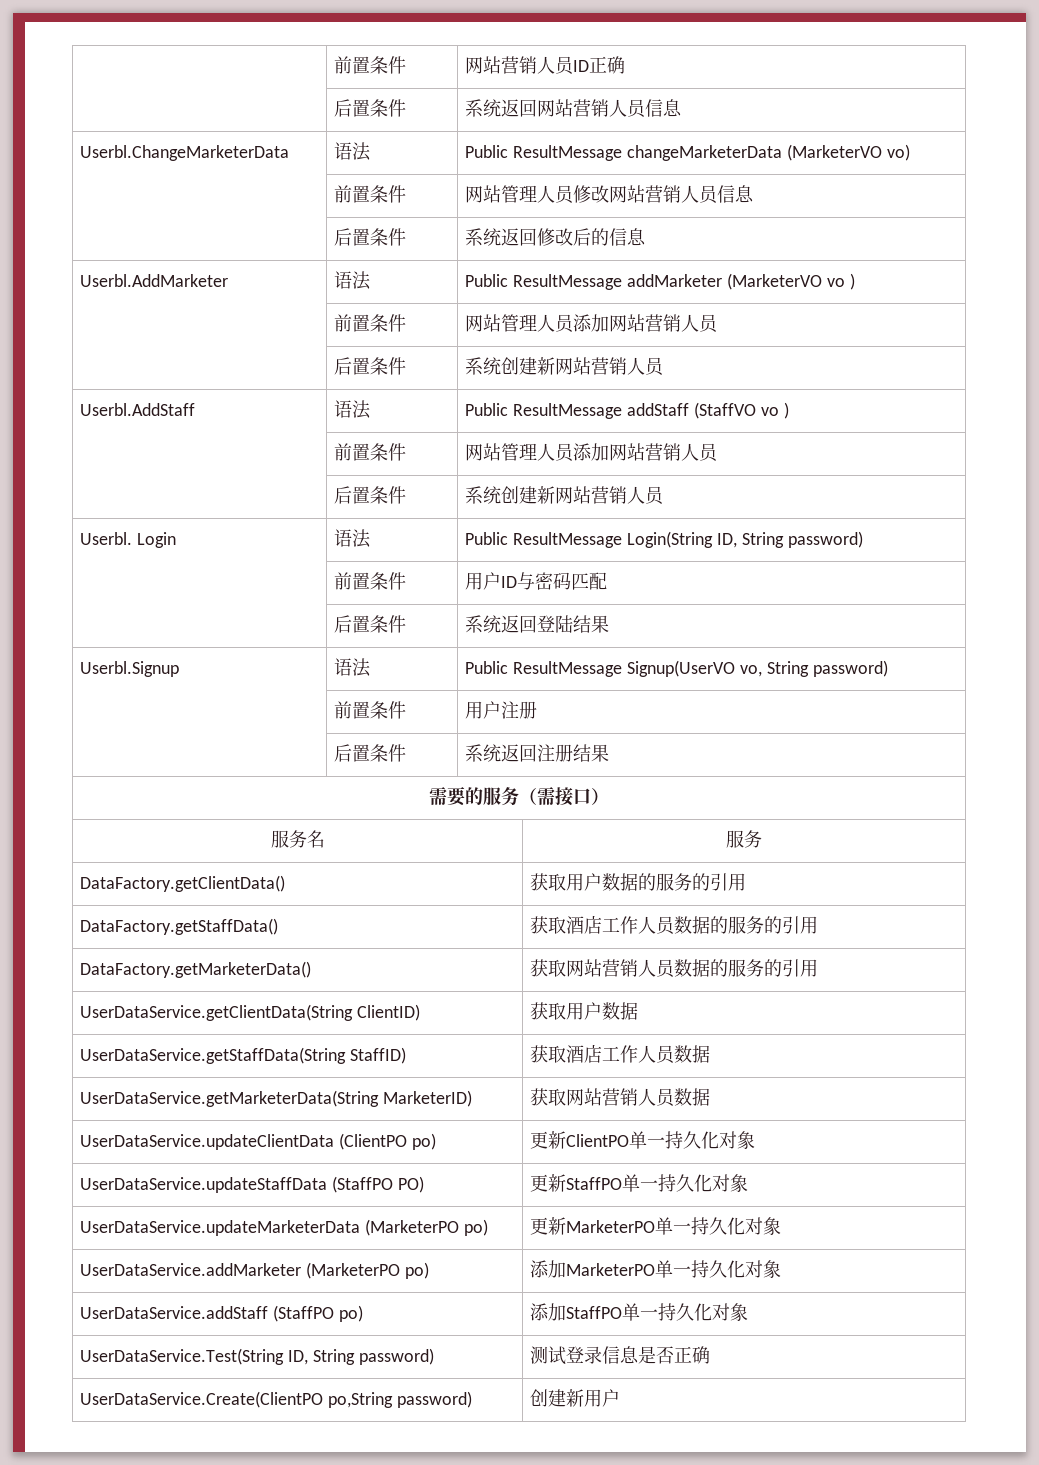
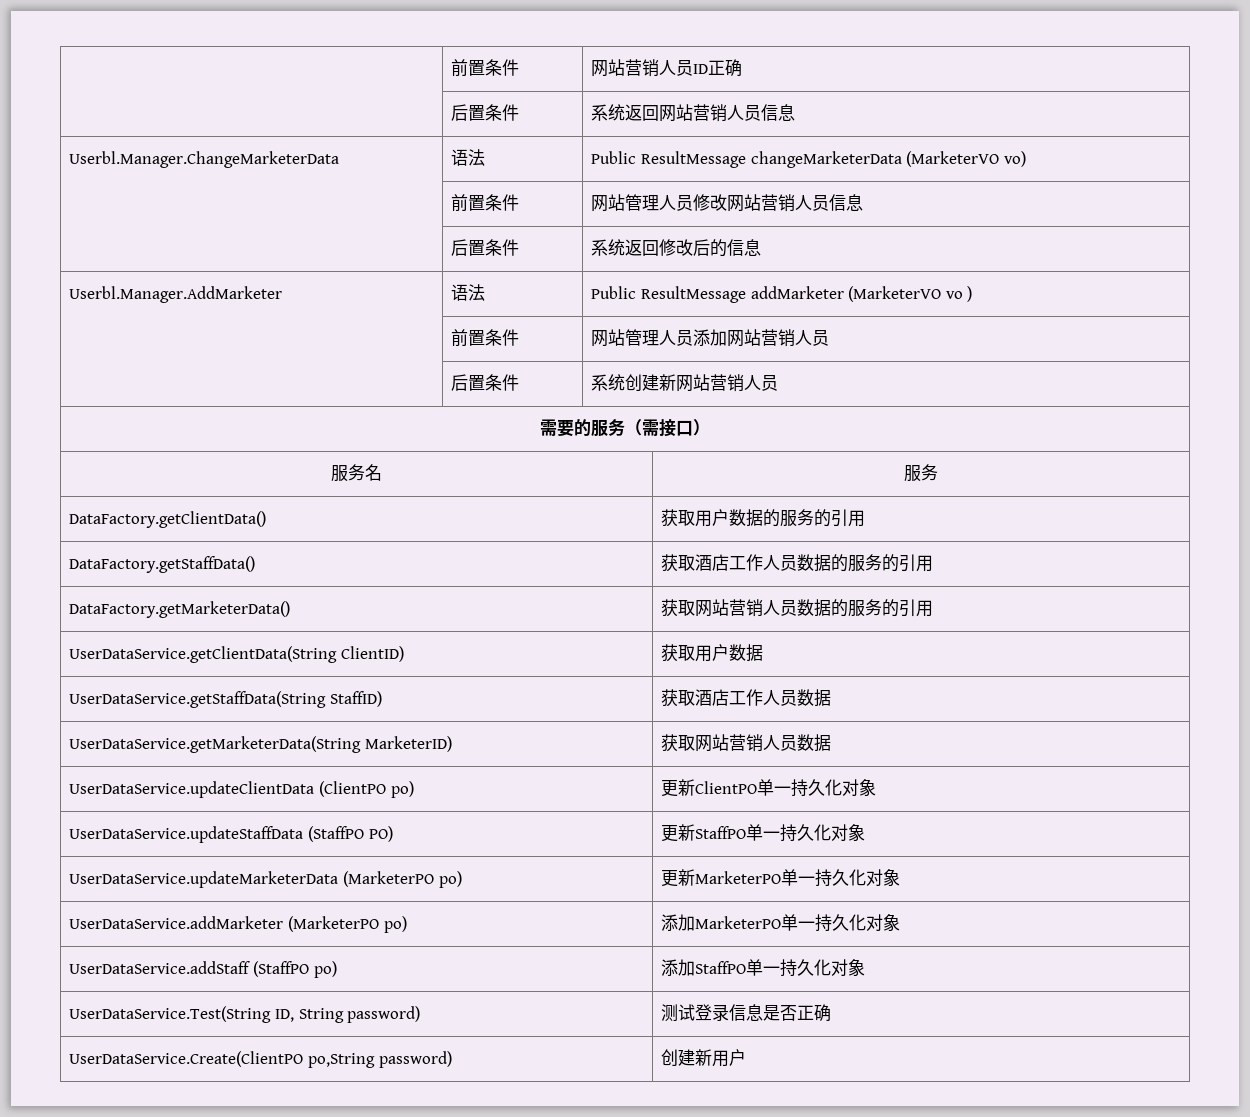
[80,145,290,161] Userbl.ChangeMarketerData -> [69,151,340,168] Userbl.Manager.ChangeMarketerData
[80,274,229,287] Userbl.AddMarketer -> [69,286,283,303] Userbl.Manager.AddMarketer
[80,403,196,416] [334,400,372,419] [465,402,789,419] [334,443,407,461] [465,443,720,462] [334,486,407,504] [465,486,666,505] [80,532,177,548] [334,529,372,548] [465,531,863,548] [334,572,407,590] [465,572,608,590] [334,615,407,633] [465,615,610,633] [80,661,180,677] [334,658,372,677] [465,660,888,677] [334,701,407,719] [465,701,538,719] [334,744,407,762] [465,744,610,762] // Userbl.AddStaff | 语法 | Public ResultMessage addStaff (StaffVO vo ) // | 前置条件 | 网站管理人员添加网站营销人员 // | 后置条件 | 系统创建新网站营销人员 // Userbl. Login | 语法 | Public ResultMessage Login(String ID, String password) // | 前置条件 | 用户ID与密码匹配 // | 后置条件 | 系统返回登陆结果 // Userbl.Signup | 语法 | Public ResultMessage Signup(UserVO vo, String password) // | 前置条件 | 用户注册 // | 后置条件 | 系统返回注册结果 -> (779, 383) none

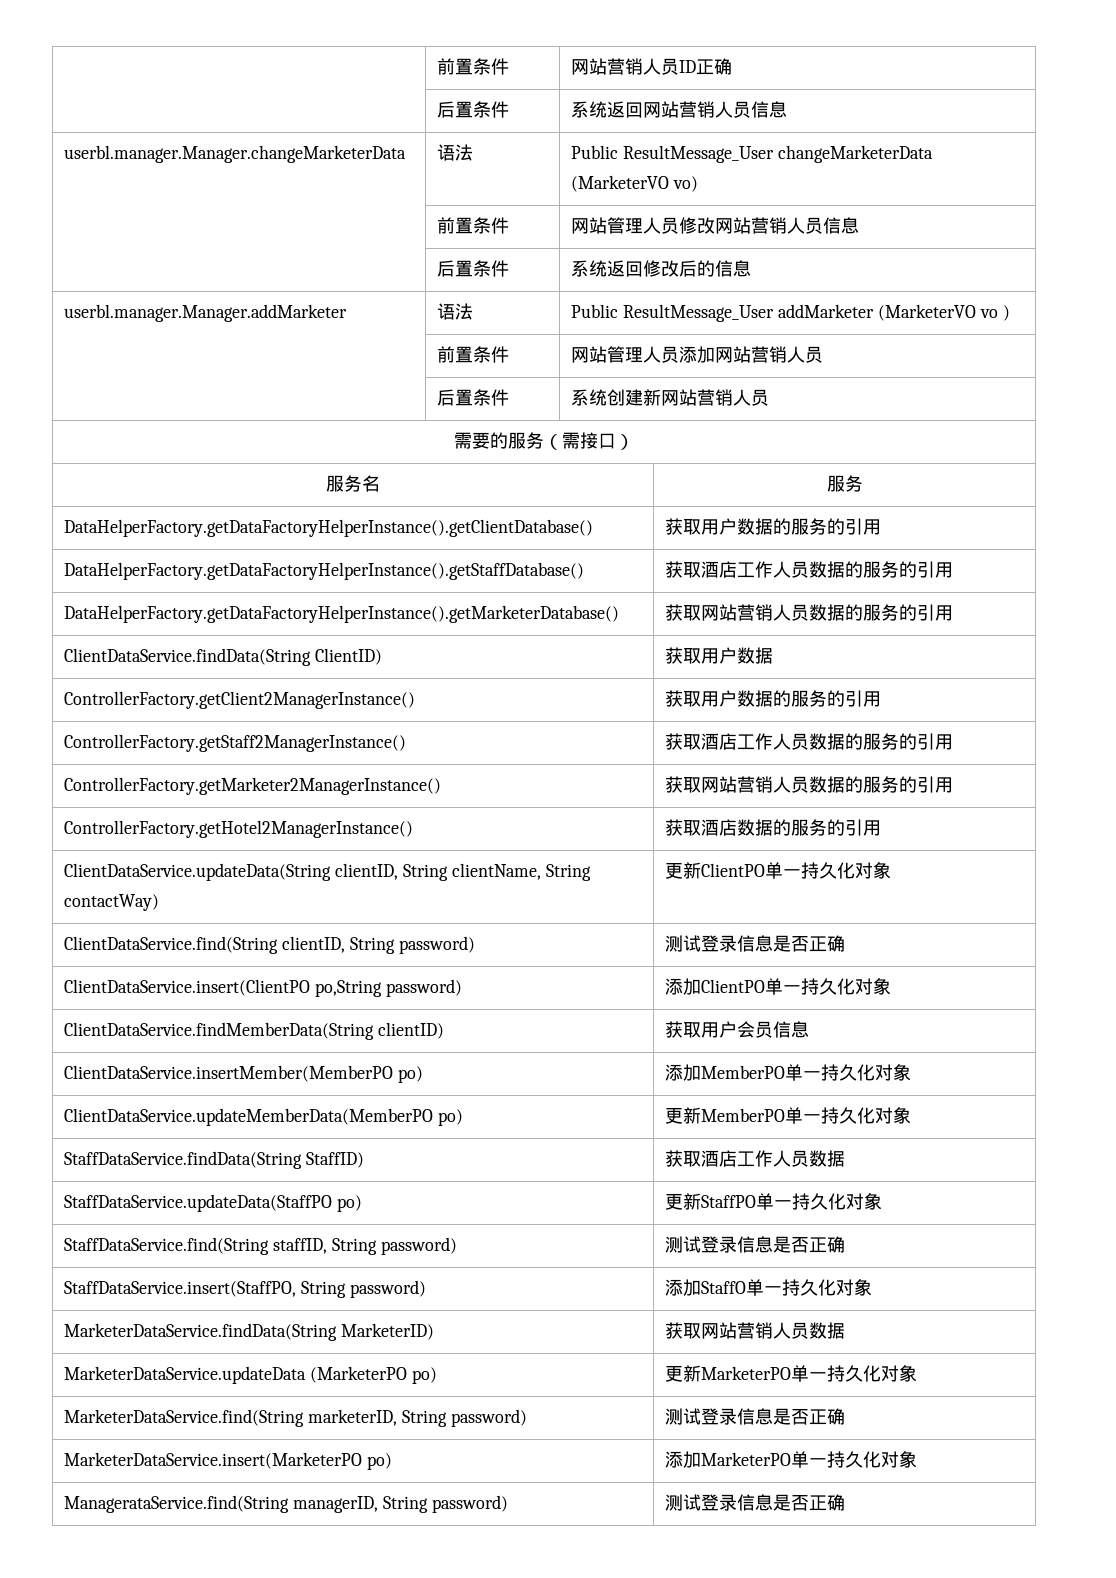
[69,151,340,168] [451,149,486,166] [591,151,747,168] Userbl.Manager.ChangeMarketerData | 语法 | Public ResultMessage -> [64,145,407,163] [437,144,474,161] [571,145,775,163] userbl.manager.Manager.changeMarketerData | 语法 | Public ResultMessage_User
[69,286,283,303] [451,284,486,301] [591,286,747,303] Userbl.Manager.AddMarketer | 语法 | Public ResultMessage -> [64,304,348,322] [437,303,474,320] [571,304,775,322] userbl.manager.Manager.addMarketer | 语法 | Public ResultMessage_User
[69,511,267,528] [661,509,866,527] [69,556,256,573] [661,554,934,572] [69,601,291,618] [661,599,934,617] [69,646,338,663] DataFactory.getClientData() | 获取用户数据的服务的引用 // DataFactory.getStaffData() | 获取酒店工作人员数据的服务的引用 // DataFactory.getMarketerData() | 获取网站营销人员数据的服务的引用 // UserDataService.getClientData(String -> [64,519,594,537] [665,518,882,535] [64,562,585,580] [665,561,954,578] [64,605,620,623] [665,604,954,621] [64,648,312,666] DataHelperFactory.getDataFactoryHelperInstance().getClientDatabase() | 获取用户数据的服务的引用 // DataHelperFactory.getDataFactoryHelperInstance().getStaffDatabase() | 获取酒店工作人员数据的服务的引用 // DataHelperFactory.getDataFactoryHelperInstance().getMarketerDatabase() | 获取网站营销人员数据的服务的引用 // ClientDataService.findData(String
[69,691,327,708] UserDataService.getStaffData(String -> [64,691,416,709] [665,690,882,707] [64,734,407,752] [665,733,954,750] [64,777,442,795] [665,776,954,793] [64,820,414,838] [665,819,882,836] [64,863,591,881] [64,894,160,911] [665,862,892,879] [64,936,476,954] [665,935,846,952] [64,979,463,997] [665,978,892,995] [64,1022,445,1040] [665,1021,810,1038] [64,1065,424,1083] [665,1064,912,1081] [64,1108,464,1126] [665,1107,912,1124] [64,1151,303,1169] ControllerFactory.getClient2ManagerInstance() | 获取用户数据的服务的引用 // ControllerFactory.getStaff2ManagerInstance() | 获取酒店工作人员数据的服务的引用 // ControllerFactory.getMarketer2ManagerInstance() | 获取网站营销人员数据的服务的引用 // ControllerFactory.getHotel2ManagerInstance() | 获取酒店数据的服务的引用 // ClientDataService.updateData(String clientID, String clientName, String contactWay) | 更新ClientPO单一持久化对象 // ClientDataService.find(String clientID, String password) | 测试登录信息是否正确 // ClientDataService.insert(ClientPO po,String password) | 添加ClientPO单一持久化对象 // ClientDataService.findMemberData(String clientID) | 获取用户会员信息 // ClientDataService.insertMember(MemberPO po) | 添加MemberPO单一持久化对象 // ClientDataService.updateMemberData(MemberPO po) | 更新MemberPO单一持久化对象 // StaffDataService.findData(String
[69,736,362,753] UserDataService.getMarketerData(String -> [64,1194,363,1212] [665,1193,883,1210] [64,1237,458,1255] [665,1236,846,1253] [64,1280,427,1298] [665,1279,873,1296] [64,1323,338,1341] StaffDataService.updateData(StaffPO po) | 更新StaffPO单一持久化对象 // StaffDataService.find(String staffID, String password) | 测试登录信息是否正确 // StaffDataService.insert(StaffPO, String password) | 添加StaffO单一持久化对象 // MarketerDataService.findData(String
[69,781,414,798] [661,779,877,797] [69,826,393,843] [661,824,866,842] [69,871,339,888] UserDataService.updateClientData (ClientPO po) | 更新ClientPO单一持久化对象 // UserDataService.updateStaffData (StaffPO PO) | 更新StaffPO单一持久化对象 // UserDataService.updateMarketerData -> [64,1366,307,1384] MarketerDataService.updateData
[69,916,407,933] [661,914,901,932] [69,961,337,978] [661,959,866,977] [69,1006,421,1023] [661,1004,832,1022] [69,1051,452,1068] [661,1049,747,1067] UserDataService.addMarketer (MarketerPO po) | 添加MarketerPO单一持久化对象 // UserDataService.addStaff (StaffPO po) | 添加StaffPO单一持久化对象 // UserDataService.Test(String ID, String password) | 测试登录信息是否正确 // UserDataService.Create(ClientPO po,String password) | 创建新用户 -> [64,1409,528,1427] [665,1408,846,1425] [64,1452,393,1470] [665,1451,918,1468] [64,1495,509,1513] [665,1494,846,1511] MarketerDataService.find(String marketerID, String password) | 测试登录信息是否正确 // MarketerDataService.insert(MarketerPO po) | 添加MarketerPO单一持久化对象 // ManagerataService.find(String managerID, String password) | 测试登录信息是否正确

